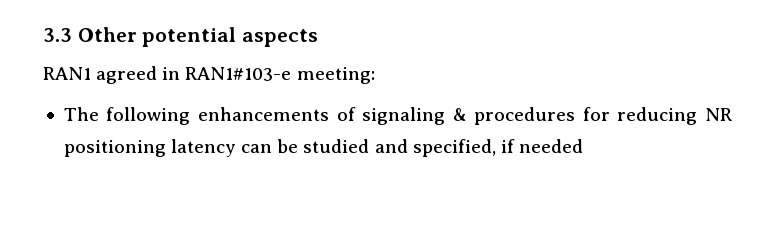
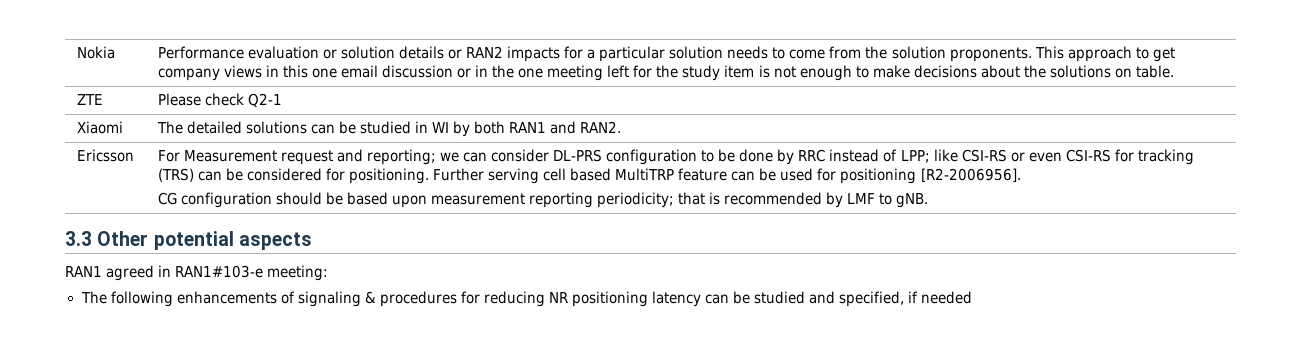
(43, 35) none -> [76,46,115,59] [157,46,1175,62] [157,65,1175,81] [76,94,103,105] [157,93,282,107] [76,121,123,134] [156,121,622,137] [76,149,134,162] [157,149,1194,165] [157,168,1021,184] [157,192,929,208] Nokia | Performance evaluation or solution details or RAN2 impacts for a particular solution needs to come from the solution proponents. This approach to get company views in this one email discussion or in the one meeting left for the study item is not enough to make decisions about the solutions on table. // ZTE | Please check Q2-1 // Xiaomi | The detailed solutions can be studied in WI by both RAN1 and RAN2. // Ericsson | For Measurement request and reporting; we can consider DL-PRS configuration to be done by RRC instead of LPP; like CSI-RS or even CSI-RS for tracking (TRS) can be considered for positioning. Further serving cell based MultiTRP feature can be used for positioning [R2-2006956]. // CG configuration should be based upon measurement reporting periodicity; that is recommended by LMF to gNB. //

